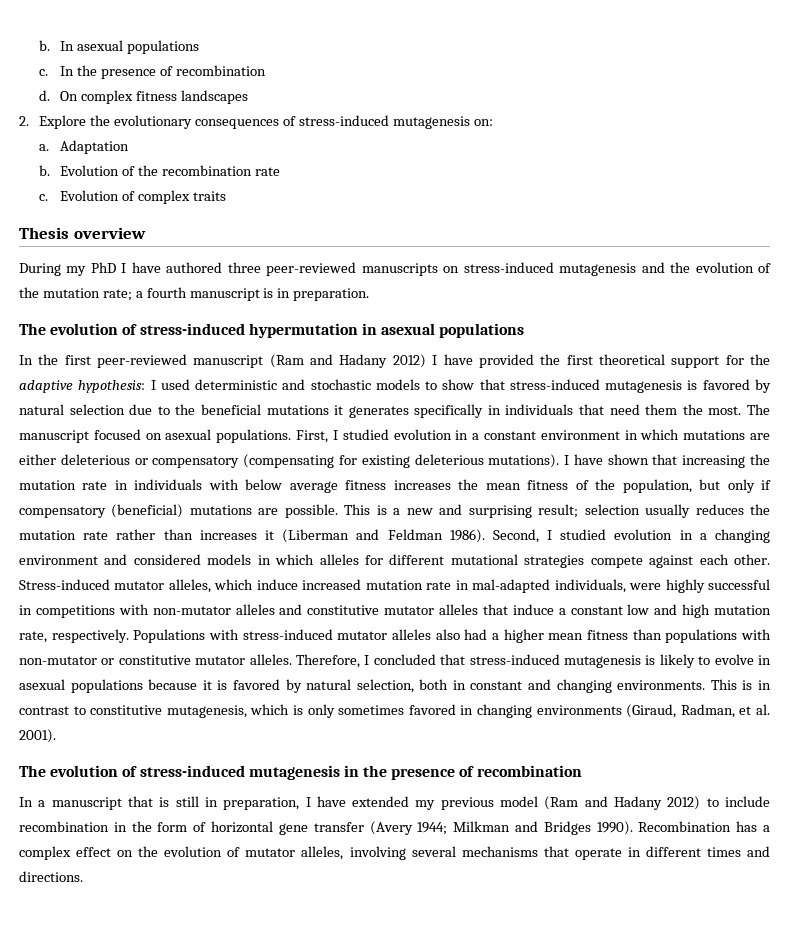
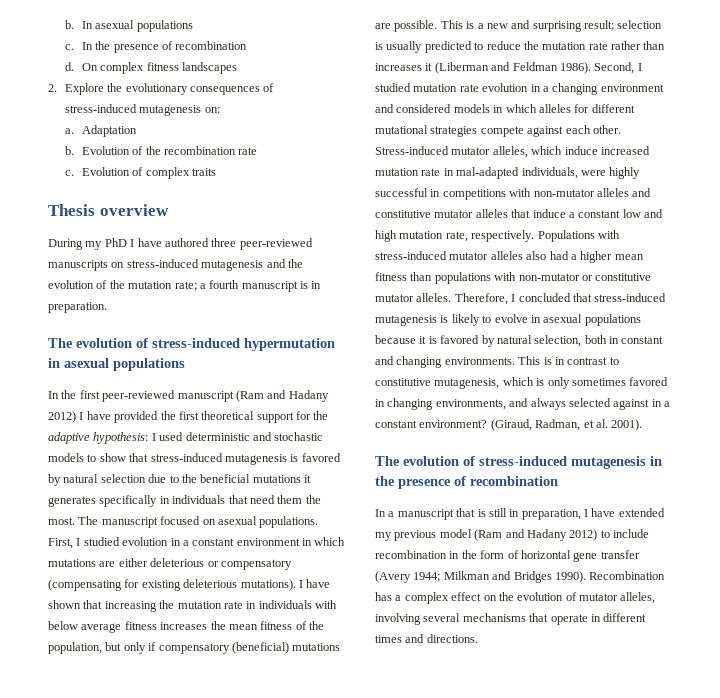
[645,504,744,518] usually reduces -> [375,41,521,53] is usually predicted to reduce
(607, 534) none -> [413,84,479,92] mutation rate
[536,705,622,715] environments -> [435,398,670,410] [375,420,488,428] environments, and always selected against in a constant environment?

